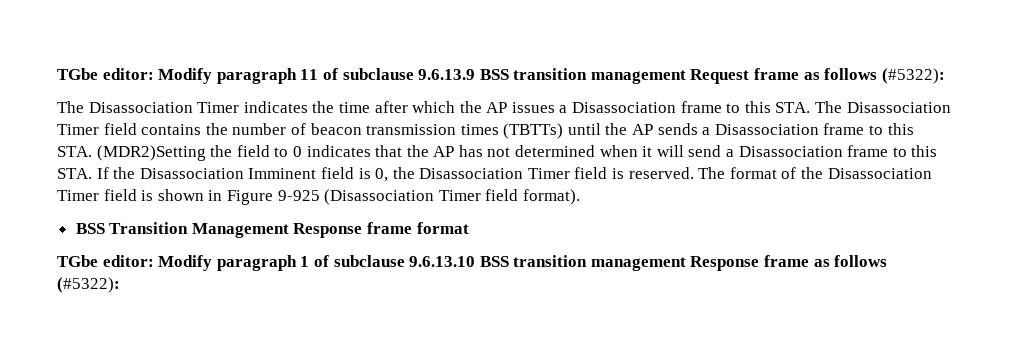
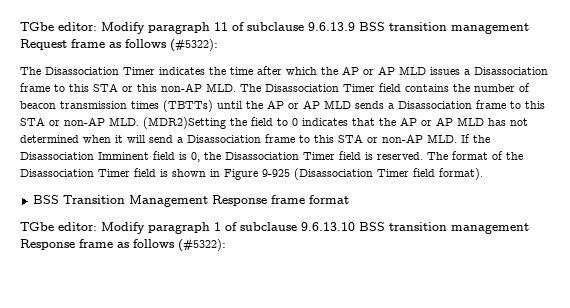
(508, 107) none -> [363,66,426,75] or AP MLD
[775,102,811,113] STA. -> [93,83,236,92] STA or this non-AP MLD.
(654, 129) none -> [288,100,351,109] or AP MLD
[57,146,92,157] STA. -> [20,117,139,126] STA or non-AP MLD.
(455, 151) none -> [421,117,484,126] or AP MLD
[57,168,92,179] STA. -> [338,134,457,143] STA or non-AP MLD.

